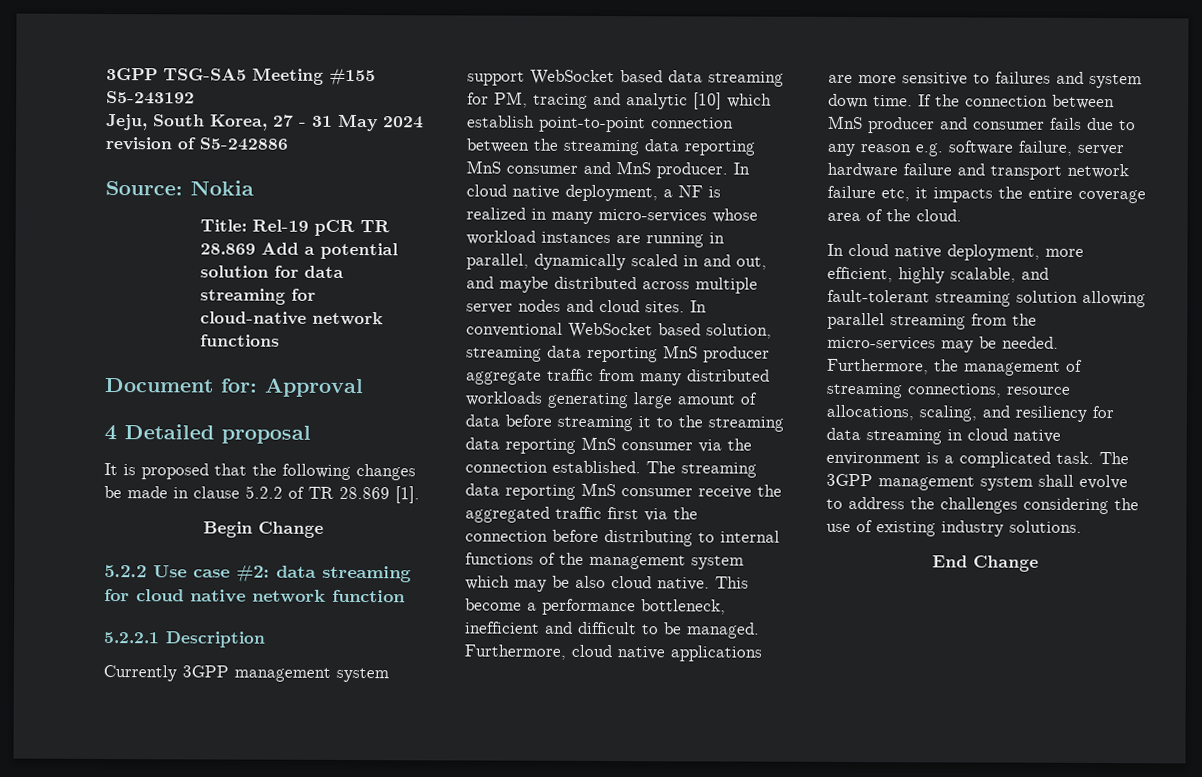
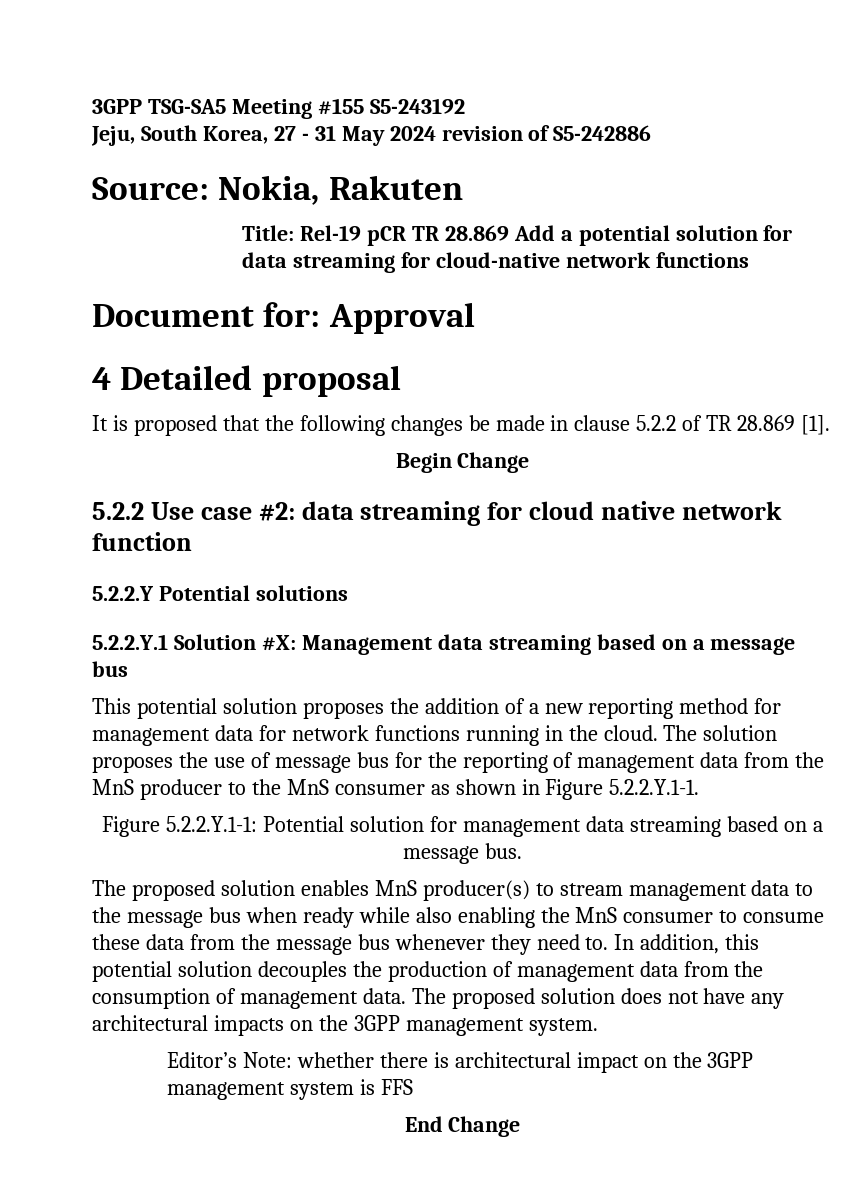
[190,180,254,196] Nokia -> [218,175,463,205] Nokia, Rakuten
[103,631,266,648] [103,665,389,683] [467,69,784,87] [467,91,772,110] [467,115,734,133] [466,138,755,156] [466,160,750,179] [466,184,721,202] [466,207,758,224] [466,230,725,248] [466,253,767,271] [466,276,758,294] [466,299,707,314] [466,322,772,339] [466,345,770,363] [466,368,770,386] [465,391,757,409] [465,414,784,432] [465,436,752,454] [465,460,757,478] [465,482,782,500] [465,506,698,523] [465,529,780,547] [465,552,744,570] [465,575,749,592] [465,598,726,616] [465,621,760,639] [464,644,762,662] [828,71,1142,89] [828,93,1115,110] [828,115,1136,134] [827,140,1124,157] [827,162,1129,180] [827,185,1146,204] [827,209,962,222] [827,243,1084,261] [827,266,1049,284] [827,289,1146,308] [827,312,1037,330] [827,336,1059,353] [827,358,1083,376] [826,382,1071,399] [826,404,1114,422] [826,427,1061,445] [826,451,1129,468] [826,473,1128,491] [826,496,1139,515] [826,520,1082,537] 5.2.2.1 Description // Currently 3GPP management system support WebSocket based data streaming for PM, tracing and analytic [10] which establish point-to-point connection between the streaming data reporting MnS consumer and MnS producer. In cloud native deployment, a NF is realized in many micro-services whose workload instances are running in parallel, dynamically scaled in and out, and maybe distributed across multiple server nodes and cloud sites. In conventional WebSocket based solution, streaming data reporting MnS producer aggregate traffic from many distributed workloads generating large amount of data before streaming it to the streaming data reporting MnS consumer via the connection established. The streaming data reporting MnS consumer receive the aggregated traffic first via the connection before distributing to internal functions of the management system which may be also cloud native. This become a performance bottleneck, inefficient and difficult to be managed. Furthermore, cloud native applications are more sensitive to failures and system down time. If the connection between MnS producer and consumer fails due to any reason e.g. software failure, server hardware failure and transport network failure etc, it impacts the entire coverage area of the cloud. // In cloud native deployment, more efficient, highly scalable, and fault-tolerant streaming solution allowing parallel streaming from the micro-services may be needed. Furthermore, the management of streaming connections, resource allocations, scaling, and resiliency for data streaming in cloud native environment is a complicated task. The 3GPP management system shall evolve to address the challenges considering the use of existing industry solutions. -> [92,585,348,601] [92,634,796,655] [92,661,128,677] [92,698,782,719] [92,725,778,746] [92,752,825,773] [92,779,700,800] [102,816,823,837] [403,843,522,864] [92,880,814,901] [92,907,825,928] [92,934,760,955] [92,961,764,982] [92,988,785,1009] [92,1015,598,1036] [167,1052,754,1073] [167,1079,413,1100] 5.2.2.Y Potential solutions // 5.2.2.Y.1 Solution #X: Management data streaming based on a message bus // This potential solution proposes the addition of a new reporting method for management data for network functions running in the cloud. The solution proposes the use of message bus for the reporting of management data from the MnS producer to the MnS consumer as shown in Figure 5.2.2.Y.1-1. // Figure 5.2.2.Y.1-1: Potential solution for management data streaming based on a message bus. // The proposed solution enables MnS producer(s) to stream management data to the message bus when ready while also enabling the MnS consumer to consume these data from the message bus whenever they need to. In addition, this potential solution decouples the production of management data from the consumption of management data. The proposed solution does not have any architectural impacts on the 3GPP management system. // Editor’s Note: whether there is architectural impact on the 3GPP management system is FFS

